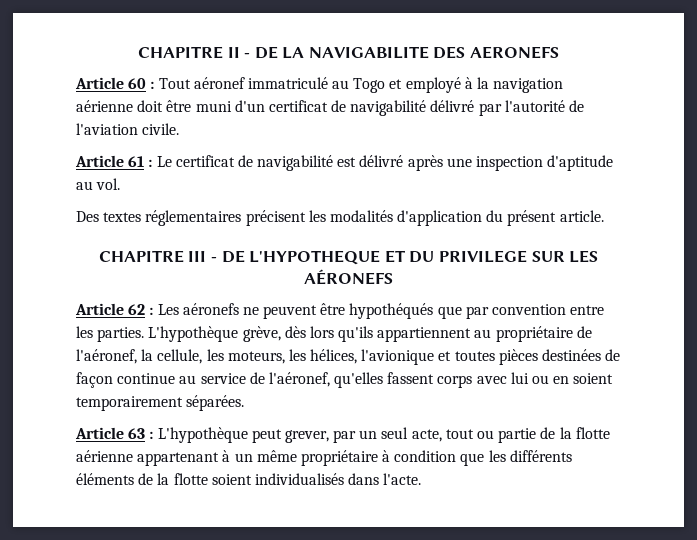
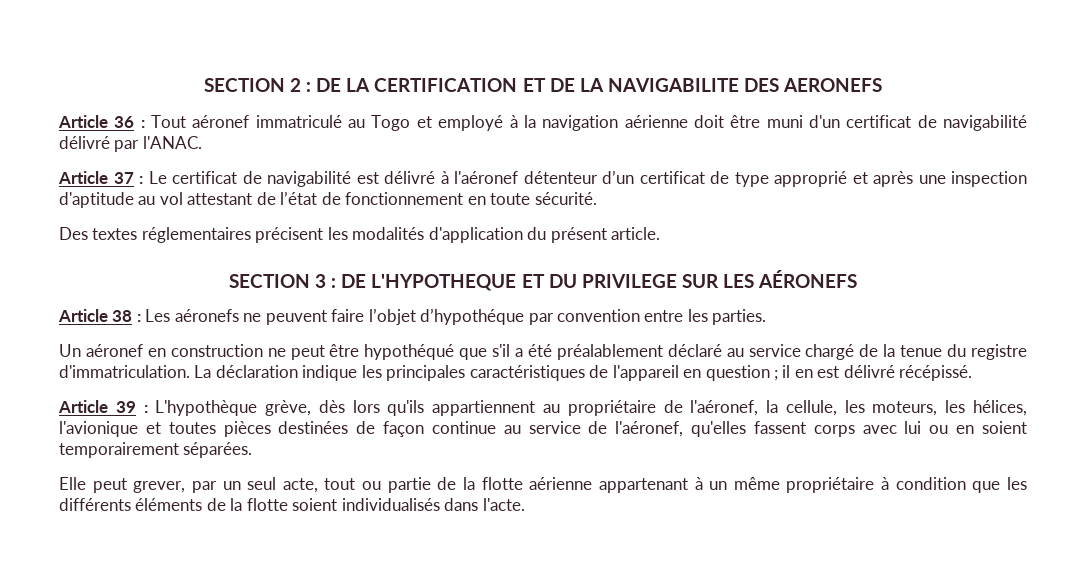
[137,46,251,59] CHAPITRE II - -> [203,78,546,92] SECTION 2 : DE LA CERTIFICATION ET
[128,78,147,89] 60 -> [114,116,135,128] 36
[504,100,585,112] [76,123,180,135] [75,155,145,167] l'autorité de l'aviation civile. // Article 61 -> [142,136,202,149] [58,171,134,184] l'ANAC. // Article 37
(404, 161) none -> [440,170,868,187] à l'aéronef détenteur d’un certificat de type approprié et
[96,178,121,190] vol. -> [159,191,597,205] vol attestant de l’état de fonctionnement en toute sécurité.
[98,250,218,263] CHAPITRE III - -> [228,274,337,288] SECTION 3 :
[128,304,146,315] 62 -> [112,310,133,322] 38
[320,303,462,319] être hypothéqués que -> [331,308,525,325] faire l’objet d’hypothéque
(145, 334) none -> [59,344,1028,360] [59,365,973,381] [58,400,148,413] // Un aéronef en construction ne peut être hypothéqué que s'il a été préalablement déclaré au service chargé de la tenue du registre d'immatriculation. La déclaration indique les principales caractéristiques de l'appareil en question ; il en est délivré récépissé. // Article 39 :
[75,427,248,443] Article 63 : L'hypothèque -> [59,477,86,490] Elle

